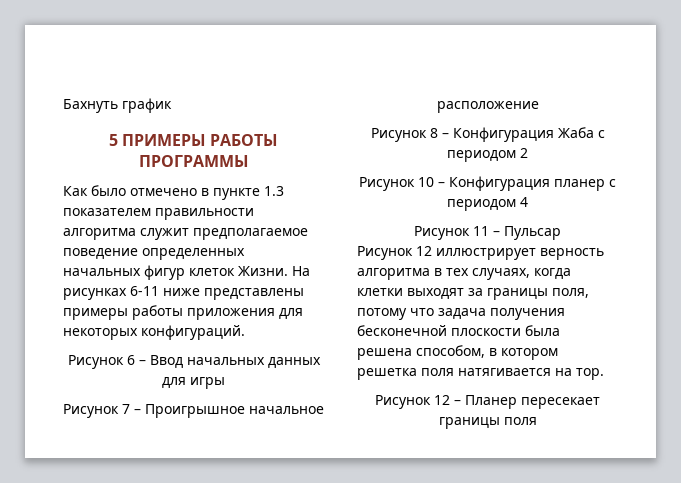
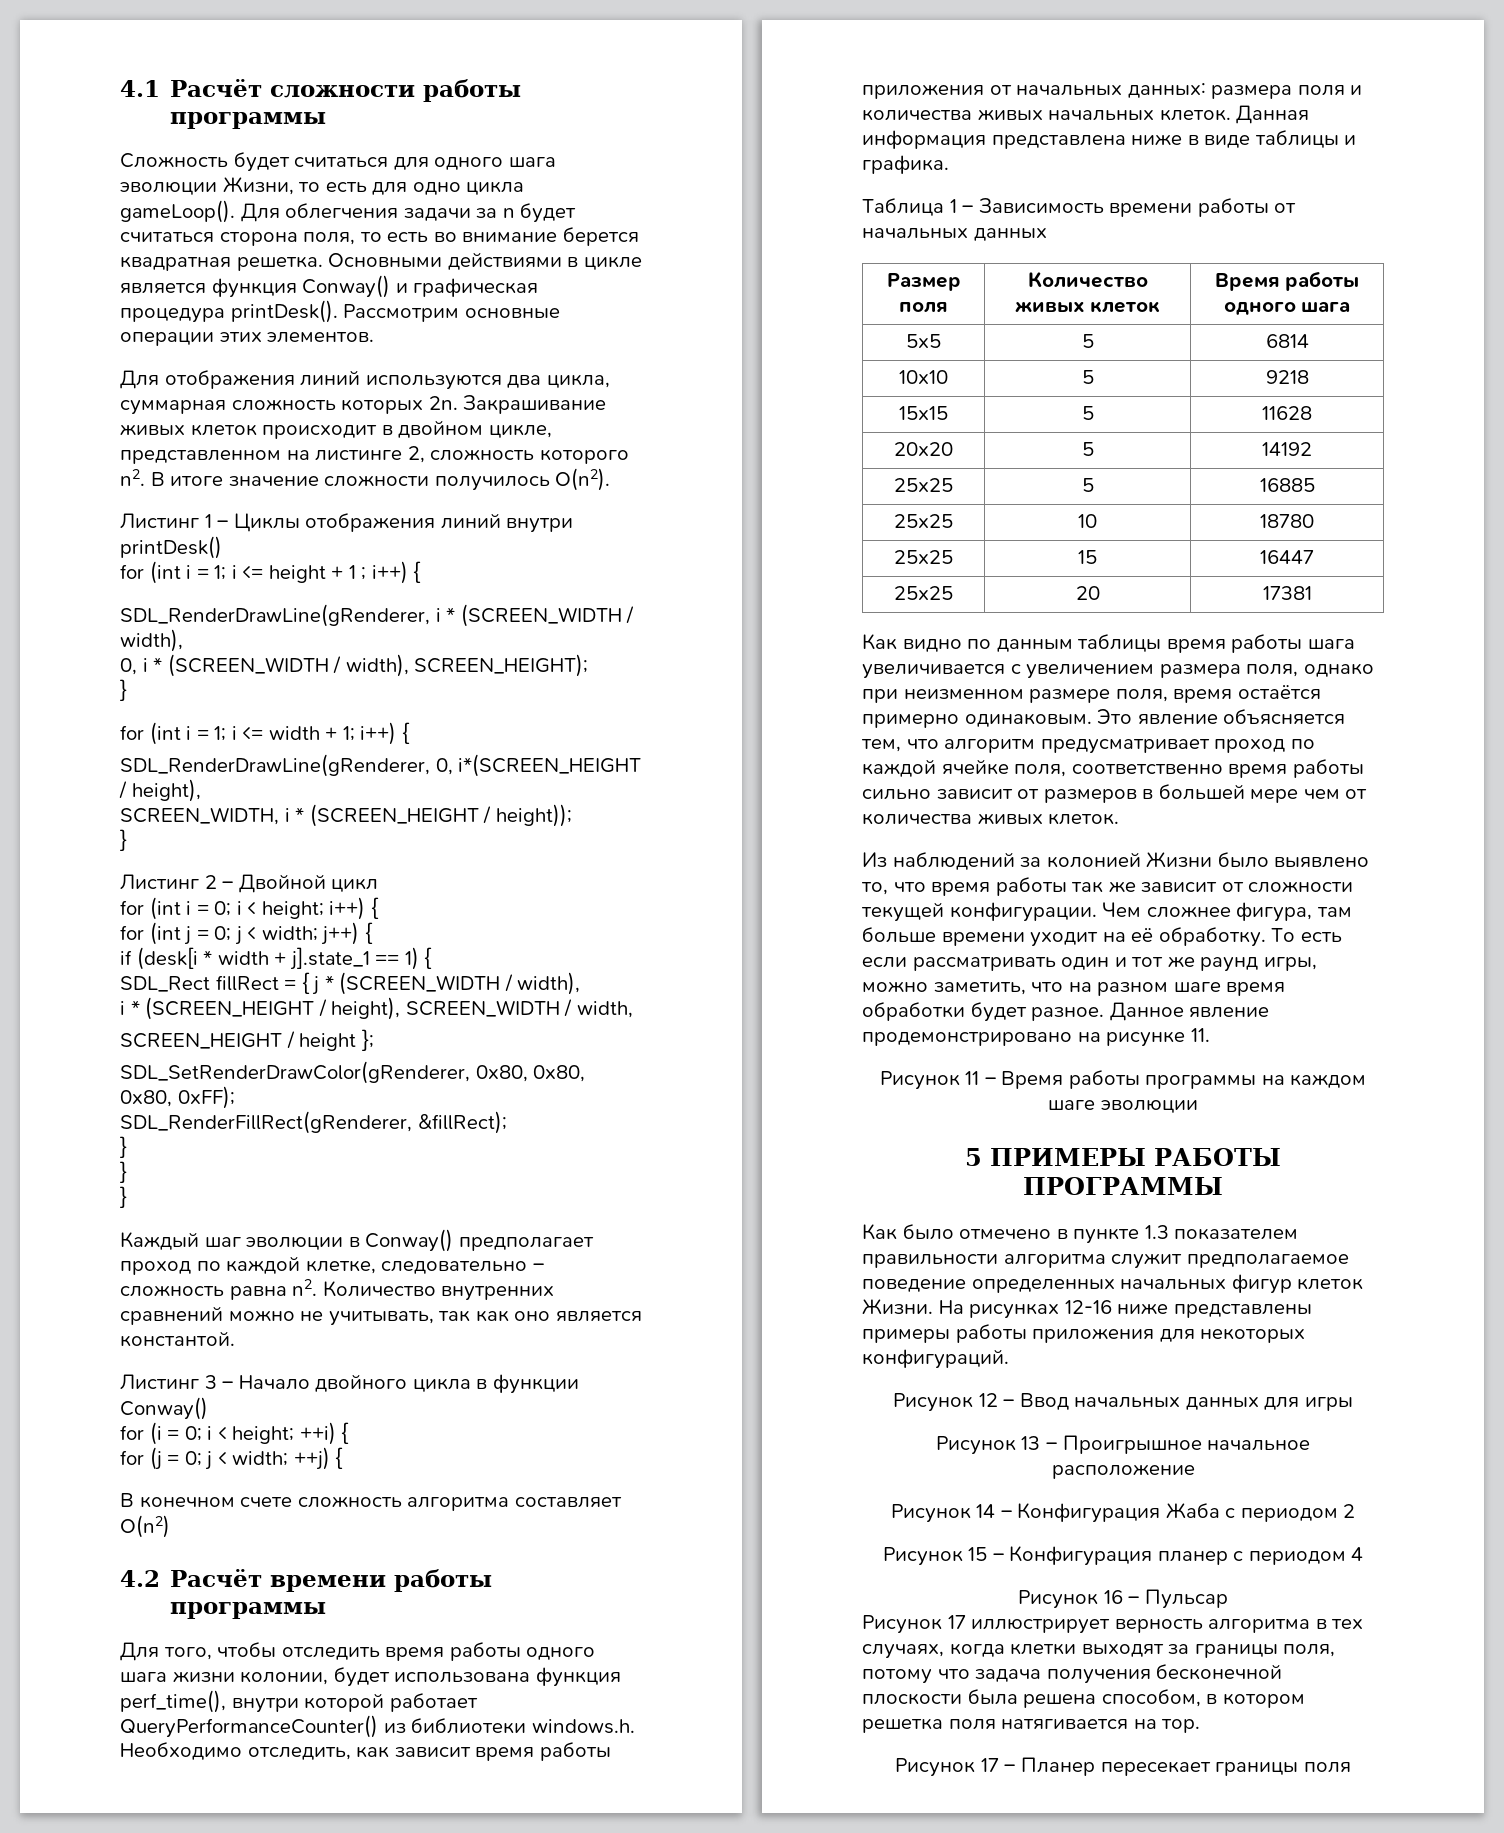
[63,98,172,113] Бахнуть график -> [120,79,522,102] [170,112,327,129] [120,152,556,172] [120,176,525,195] [120,200,577,223] [120,227,639,246] [120,252,642,271] [120,275,539,298] [120,300,560,323] [120,332,375,346] [120,370,610,390] [120,395,607,415] [120,420,552,439] [120,446,629,464] [120,468,611,491] [120,513,574,533] [120,536,222,559] [120,561,422,584] [120,604,635,627] [120,629,183,652] [120,654,589,677] [120,679,127,701] [120,722,410,745] [120,754,642,777] [119,779,201,802] [120,804,572,827] [120,829,127,851] [120,874,379,893] [120,897,379,920] [120,922,373,945] [120,947,433,970] [120,972,581,995] [120,997,633,1020] [120,1029,374,1051] [120,1061,586,1084] [120,1086,235,1109] [120,1111,507,1134] [120,1136,127,1158] [120,1161,127,1183] [120,1186,127,1208] [120,1229,594,1252] [120,1256,544,1275] [120,1279,555,1301] [120,1306,642,1326] [120,1331,235,1347] [120,1374,579,1394] [120,1397,208,1420] [120,1422,350,1445] [120,1447,344,1470] [120,1493,622,1511] [120,1515,170,1538] [120,1569,493,1592] [170,1602,327,1619] [120,1642,596,1661] [120,1667,621,1687] [120,1690,478,1713] [120,1715,635,1738] [120,1742,611,1761] [862,83,1363,99] [862,105,1310,124] [862,130,1357,149] [862,155,949,174] [862,198,1297,217] [862,228,1047,241] [886,273,961,291] [899,302,948,313] [1027,271,1148,288] [1013,301,1161,313] [1214,271,1360,291] [1223,301,1351,315] [906,334,941,348] [1081,334,1094,348] [1265,334,1309,348] [899,370,948,384] [1081,370,1094,384] [1265,370,1309,384] [899,406,948,420] [1081,406,1094,420] [1262,406,1312,420] [894,442,953,456] [1081,442,1094,456] [1262,442,1312,456] [894,478,953,492] [1081,478,1094,492] [1259,478,1315,492] [894,514,953,528] [1078,514,1097,528] [1260,514,1314,528] [894,550,953,564] [1078,550,1097,564] [1260,550,1314,564] [894,586,953,600] [1075,586,1100,600] [1262,586,1312,600] [862,633,1355,653] [862,663,1374,679] [862,685,1321,703] [862,709,1346,728] [861,739,1315,754] [862,759,1364,778] [862,784,1368,803] [862,813,1120,825] [862,851,1370,870] [861,877,1354,896] [861,902,1352,922] [862,927,1342,947] [862,956,1317,972] [862,981,1286,996] [862,1002,1270,1022] [862,1028,1210,1047] [879,1070,1367,1090] [1048,1100,1198,1113] 4.1 Расчёт сложности работы программы // Сложность будет считаться для одного шага эволюции Жизни, то есть для одно цикла gameLoop(). Для облегчения задачи за n будет считаться сторона поля, то есть во внимание берется квадратная решетка. Основными действиями в цикле является функция Conway() и графическая процедура printDesk(). Рассмотрим основные операции этих элементов. // Для отображения линий используются два цикла, суммарная сложность которых 2n. Закрашивание живых клеток происходит в двойном цикле, представленном на листинге 2, сложность которого n2. В итоге значение сложности получилось O(n2). // Листинг 1 – Циклы отображения линий внутри printDesk() // for (int i = 1; i <= height + 1 ; i++) { // SDL_RenderDrawLine(gRenderer, i * (SCREEN_WIDTH / width), // 0, i * (SCREEN_WIDTH / width), SCREEN_HEIGHT); // } // for (int i = 1; i <= width + 1; i++) { // SDL_RenderDrawLine(gRenderer, 0, i*(SCREEN_HEIGHT / height), // SCREEN_WIDTH, i * (SCREEN_HEIGHT / height)); // } // Листинг 2 – Двойной цикл // for (int i = 0; i < height; i++) { // for (int j = 0; j < width; j++) { // if (desk[i * width + j].state_1 == 1) { // SDL_Rect fillRect = { j * (SCREEN_WIDTH / width), // i * (SCREEN_HEIGHT / height), SCREEN_WIDTH / width, // SCREEN_HEIGHT / height }; // SDL_SetRenderDrawColor(gRenderer, 0x80, 0x80, 0x80, 0xFF); // SDL_RenderFillRect(gRenderer, &fillRect); // } // } // } // Каждый шаг эволюции в Conway() предполагает проход по каждой клетке, следовательно – сложность равна n2. Количество внутренних сравнений можно не учитывать, так как оно является константой. // Листинг 3 – Начало двойного цикла в функции Conway() // for (i = 0; i < height; ++i) { // for (j = 0; j < width; ++j) { // В конечном счете сложность алгоритма составляет O(n2) // 4.2 Расчёт времени работы программы // Для того, чтобы отследить время работы одного шага жизни колонии, будет использована функция perf_time(), внутри которой работает QueryPerformanceCounter() из библиотеки windows.h. Необходимо отследить, как зависит время работы приложения от начальных данных: размера поля и количества живых начальных клеток. Данная информация представлена ниже в виде таблицы и графика. // Таблица 1 – Зависимость времени работы от начальных данных // Размер поля | Количество живых клеток | Время работы одного шага // 5х5 | 5 | 6814 // 10х10 | 5 | 9218 // 15х15 | 5 | 11628 // 20х20 | 5 | 14192 // 25х25 | 5 | 16885 // 25х25 | 10 | 18780 // 25х25 | 15 | 16447 // 25х25 | 20 | 17381 // Как видно по данным таблицы время работы шага увеличивается с увеличением размера поля, однако при неизменном размере поля, время остаётся примерно одинаковым. Это явление объясняется тем, что алгоритм предусматривает проход по каждой ячейке поля, соответственно время работы сильно зависит от размеров в большей мере чем от количества живых клеток. // Из наблюдений за колонией Жизни было выявлено то, что время работы так же зависит от сложности текущей конфигурации. Чем сложнее фигура, там больше времени уходит на её обработку. То есть если рассматривать один и тот же раунд игры, можно заметить, что на разном шаге время обработки будет разное. Данное явление продемонстрировано на рисунке 11. // Рисунок 11 – Время работы программы на каждом шаге эволюции
[130,286,159,296] 6-11 -> [1064,1300,1112,1314] 12-16
[126,355,135,365] 6 -> [978,1393,998,1407] 12
[122,404,130,414] 7 -> [1021,1436,1041,1450] 13
[429,128,438,138] 8 -> [976,1504,996,1518] 14
[418,177,434,187] 10 -> [968,1547,988,1561] 15
[473,226,489,236] 11 -> [1103,1590,1123,1604] 16
[416,246,432,256] 12 -> [947,1615,966,1629] 17
[434,395,450,405] 12 -> [980,1758,999,1772] 17

